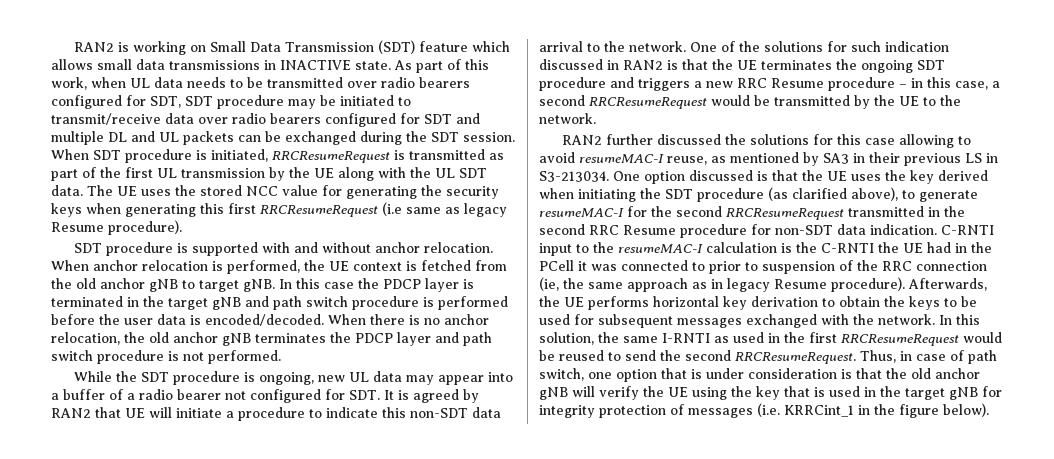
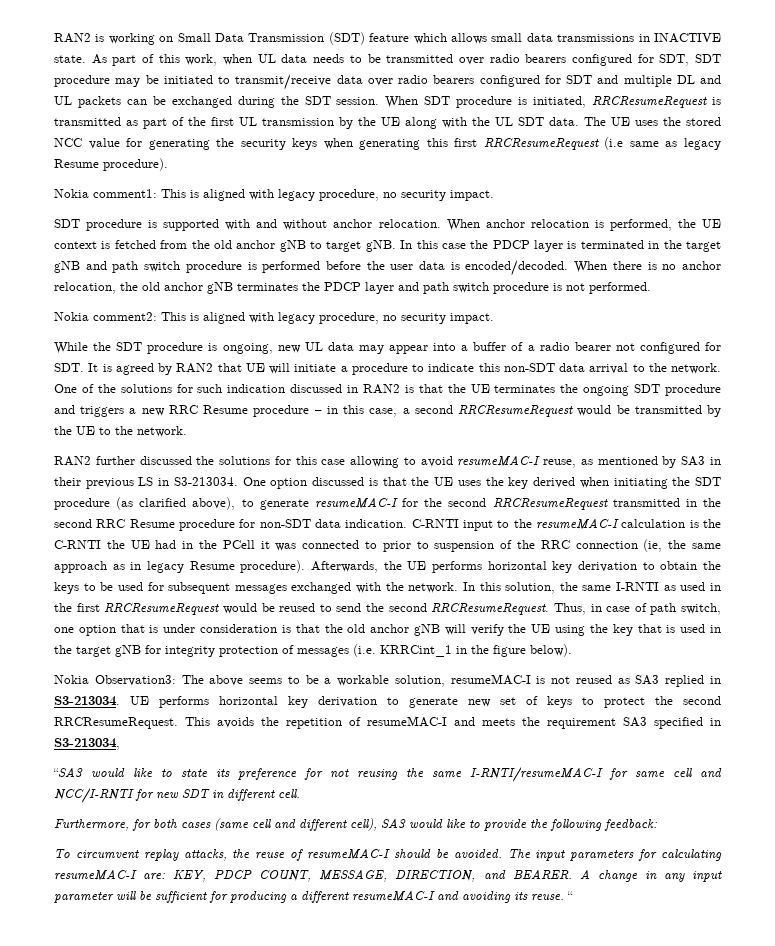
(182, 227) none -> [54,189,494,201] // Nokia comment1: This is aligned with legacy procedure, no security impact.
(281, 357) none -> [54,312,494,324] // Nokia comment2: This is aligned with legacy procedure, no security impact.
(989, 410) none -> [54,674,721,687] [54,696,721,708] [54,716,721,729] [54,738,120,750] [53,767,722,782] [54,788,300,803] [54,818,657,831] [54,848,723,861] [54,869,723,882] [54,890,573,903] // Nokia Observation3: The above seems to be a workable solution, resumeMAC-I is not reused as SA3 replied in S3-213034. UE performs horizontal key derivation to generate new set of keys to protect the second RRCResumeRequest. This avoids the repetition of resumeMAC-I and meets the requirement SA3 specified in S3-213034, // “SA3 would like to state its preference for not reusing the same I-RNTI/resumeMAC-I for same cell and NCC/I-RNTI for new SDT in different cell. // Furthermore, for both cases (same cell and different cell), SA3 would like to provide the following feedback: // To circumvent replay attacks, the reuse of resumeMAC-I should be avoided. The input parameters for calculating resumeMAC-I are: KEY, PDCP COUNT, MESSAGE, DIRECTION, and BEARER. A change in any input parameter will be sufficient for producing a different resumeMAC-I and avoiding its reuse. “

